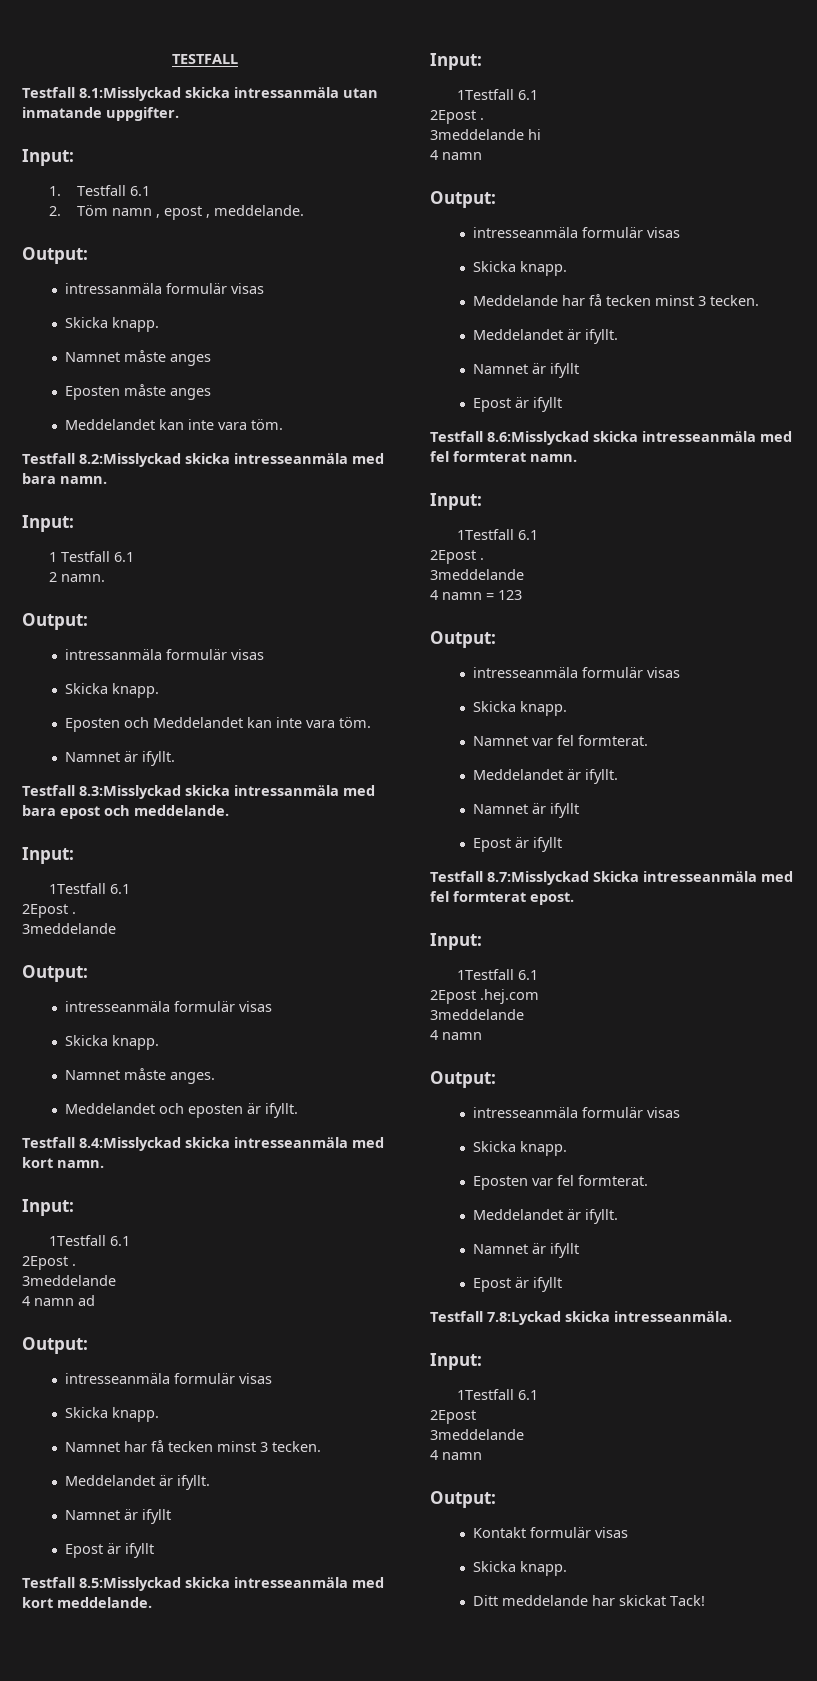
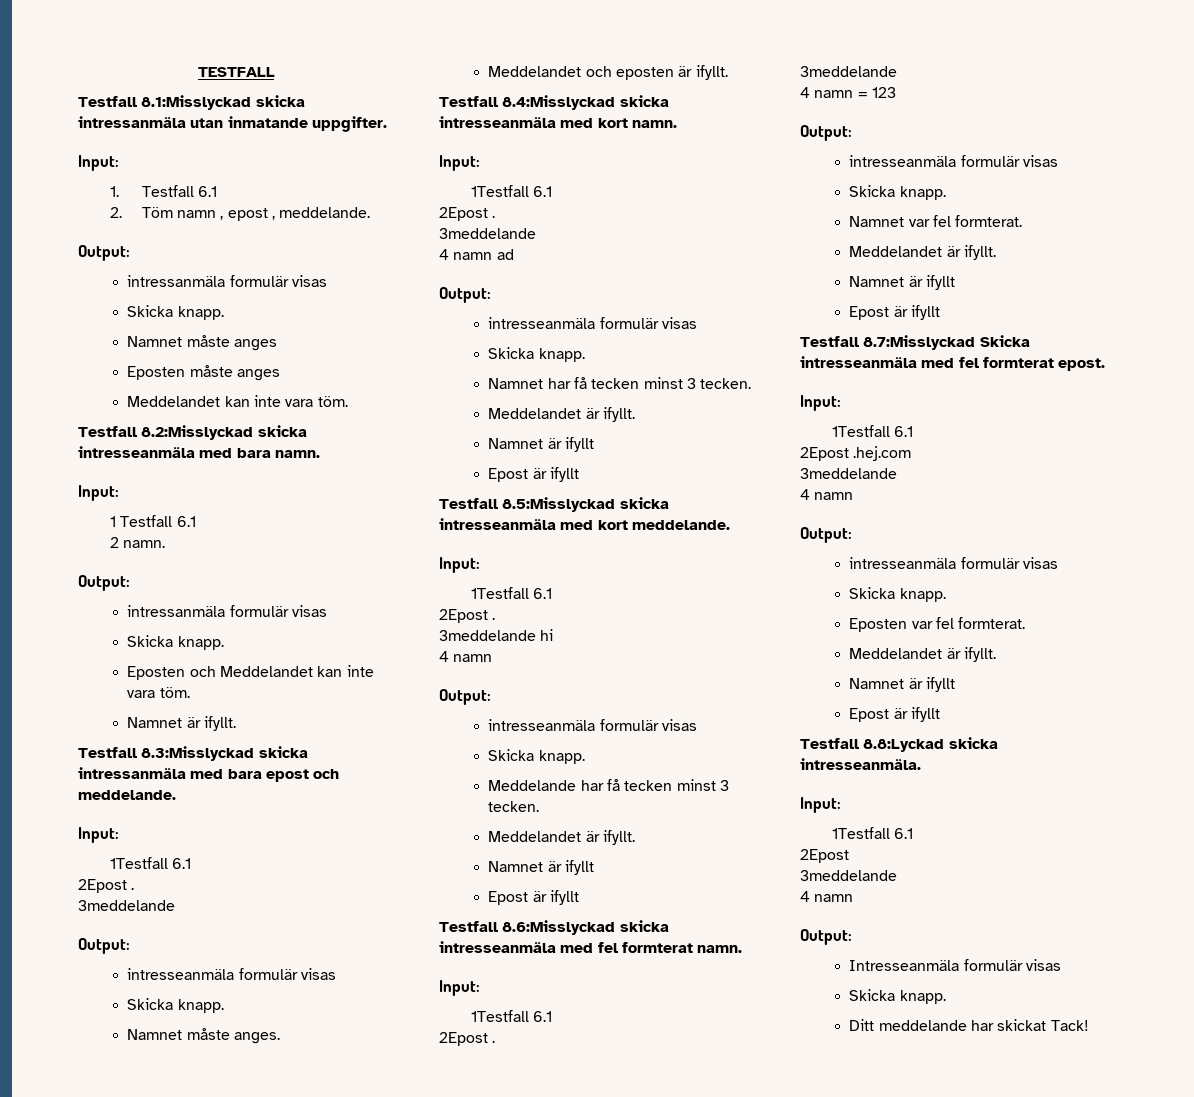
[487,1311,561,1325] 7.8:Lyckad -> [863,739,945,752] 8.8:Lyckad
[473,1527,527,1538] Kontakt -> [849,960,960,971] Intresseanmäla

